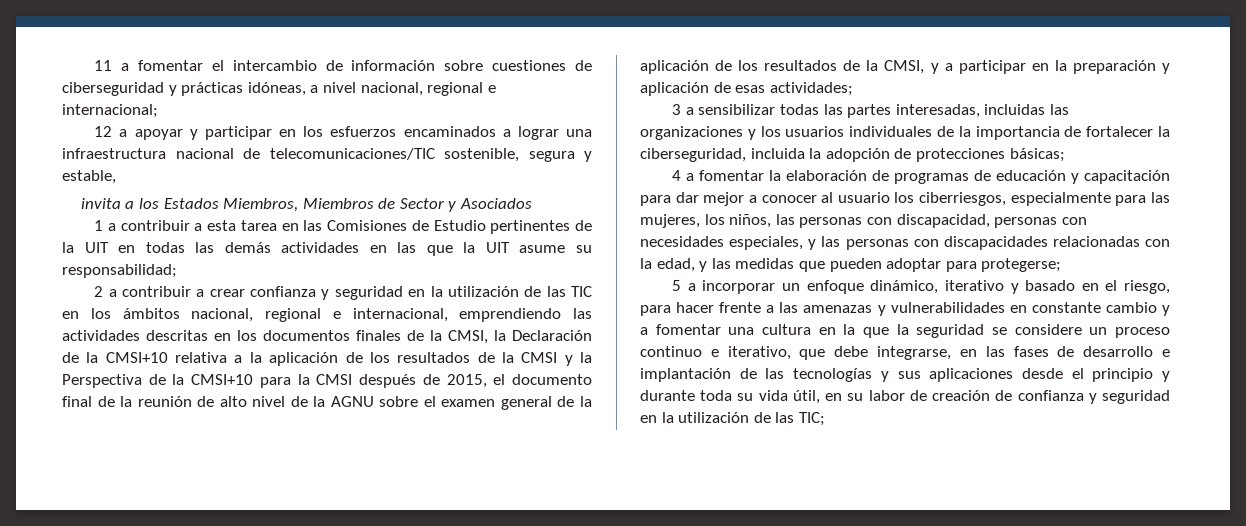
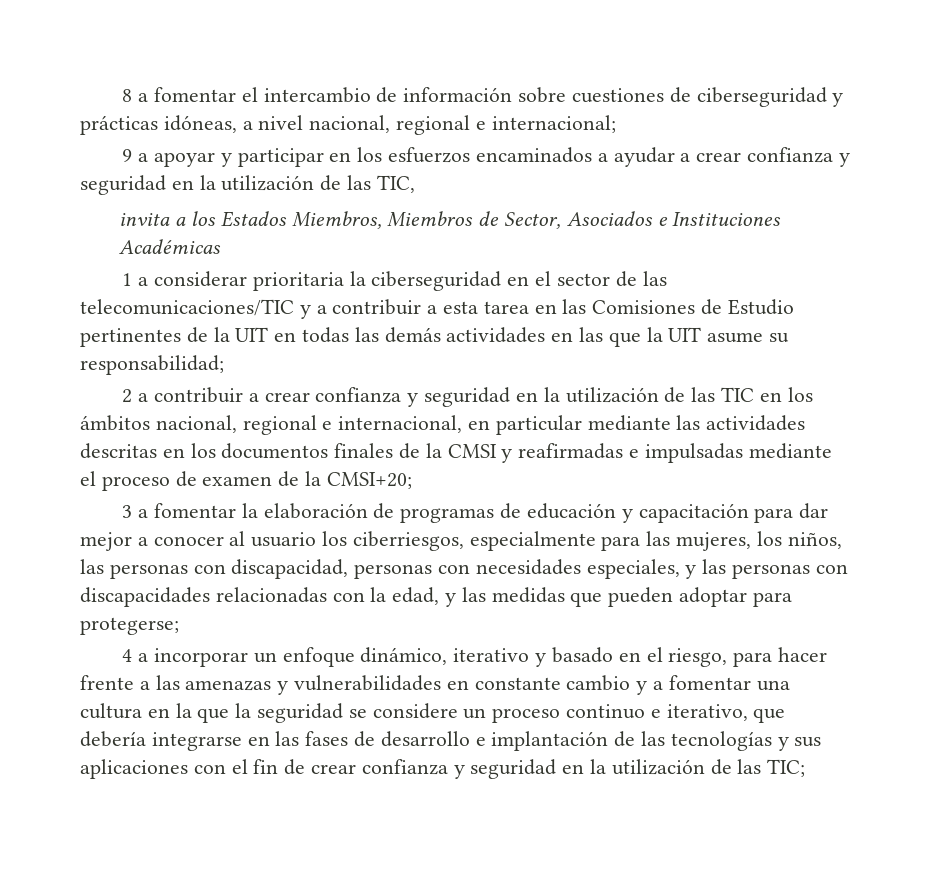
[94,60,113,71] 11 -> [122,89,133,102] 8
[94,126,113,137] 12 -> [122,149,133,162] 9
[517,126,592,140] [62,148,592,162] [62,170,116,184] lograr una infraestructura nacional de telecomunicaciones/TIC sostenible, segura y estable, -> [613,147,850,167] [80,175,415,195] ayudar a crear confianza y seguridad en la utilización de las TIC,
[399,198,457,212] Sector y -> [503,212,561,229] Sector,
(533, 203) none -> [657,212,782,226] [119,239,222,254] e Instituciones Académicas
(116, 227) none -> [154,271,667,291] [80,299,327,319] considerar prioritaria la ciberseguridad en el sector de las telecomunicaciones/TIC y a
[459,308,562,322] emprendiendo -> [468,415,671,435] en particular mediante
[448,330,592,344] [62,352,592,366] [62,374,592,388] [62,396,592,410] [640,60,1170,74] [640,82,853,96] [672,104,1069,118] [640,126,1170,140] [640,148,1065,162] [672,170,682,181] CMSI, la Declaración de la CMSI+10 relativa a la aplicación de los resultados de la CMSI y la Perspectiva de la CMSI+10 para la CMSI después de 2015, el documento final de la reunión de alto nivel de la AGNU sobre el examen general de la aplicación de los resultados de la CMSI, y a participar en la preparación y aplicación de esas actividades; // 3 a sensibilizar todas las partes interesadas, incluidas las organizaciones y los usuarios individuales de la importancia de fortalecer la ciberseguridad, incluida la adopción de protecciones básicas; // 4 -> [447,443,832,463] [80,471,412,491] [122,505,133,518] CMSI y reafirmadas e impulsadas mediante el proceso de examen de la CMSI+20; // 3
[672,280,682,291] 5 -> [122,649,133,662] 4
[834,346,952,360] debe integrarse, -> [80,731,242,751] debería integrarse
[1021,368,1170,382] [640,390,1013,404] desde el principio y durante toda su vida útil, en su labor de creación de -> [193,759,357,775] con el fin de crear

